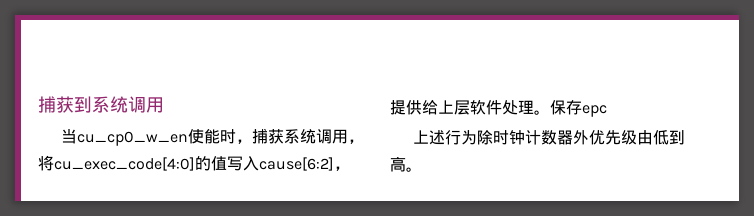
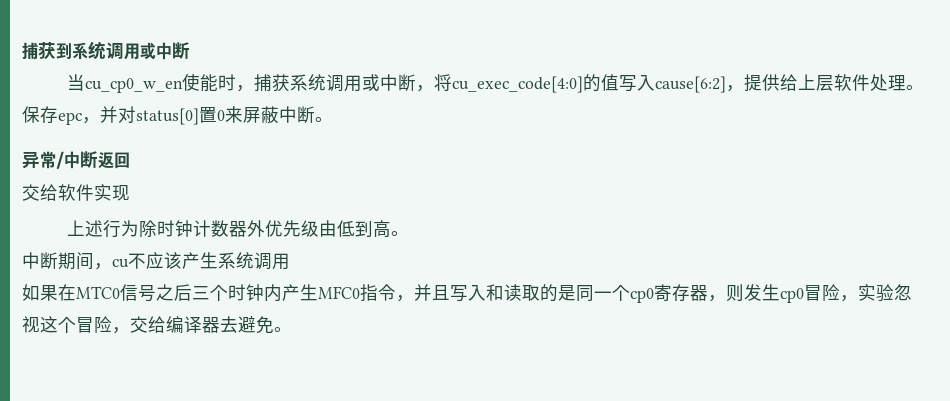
(164, 105) none -> [140,42,190,60] 或中断
(348, 136) none -> [362,74,417,91] 或中断
(607, 111) none -> [82,106,333,125] [22,151,130,169] [22,184,130,201] ，并对status[0]置0来屏蔽中断。 // 异常/中断返回 // 交给软件实现
(422, 169) none -> [22,252,290,270] [22,284,912,303] [22,316,292,334] // 中断期间，cu不应该产生系统调用 // 如果在MTC0信号之后三个时钟内产生MFC0指令，并且写入和读取的是同一个cp0寄存器，则发生cp0冒险，实验忽视这个冒险，交给编译器去避免。

